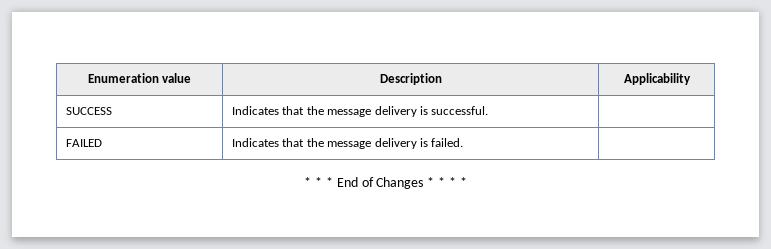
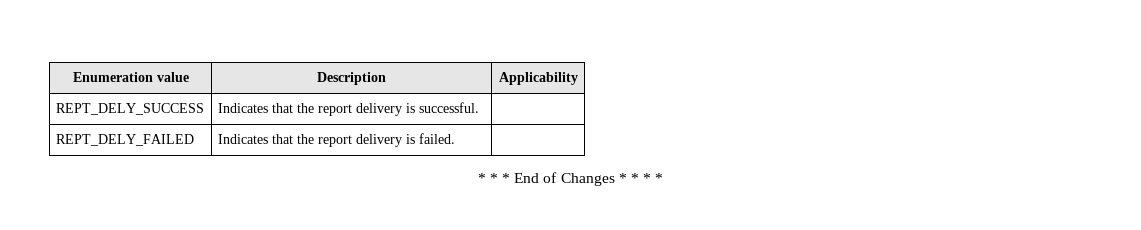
[66,107,113,115] [232,106,372,117] SUCCESS | Indicates that the message -> [55,103,204,115] [217,103,352,116] REPT_DELY_SUCCESS | Indicates that the report
[66,139,103,147] [232,138,372,149] FAILED | Indicates that the message -> [55,134,194,146] [217,134,352,147] REPT_DELY_FAILED | Indicates that the report

